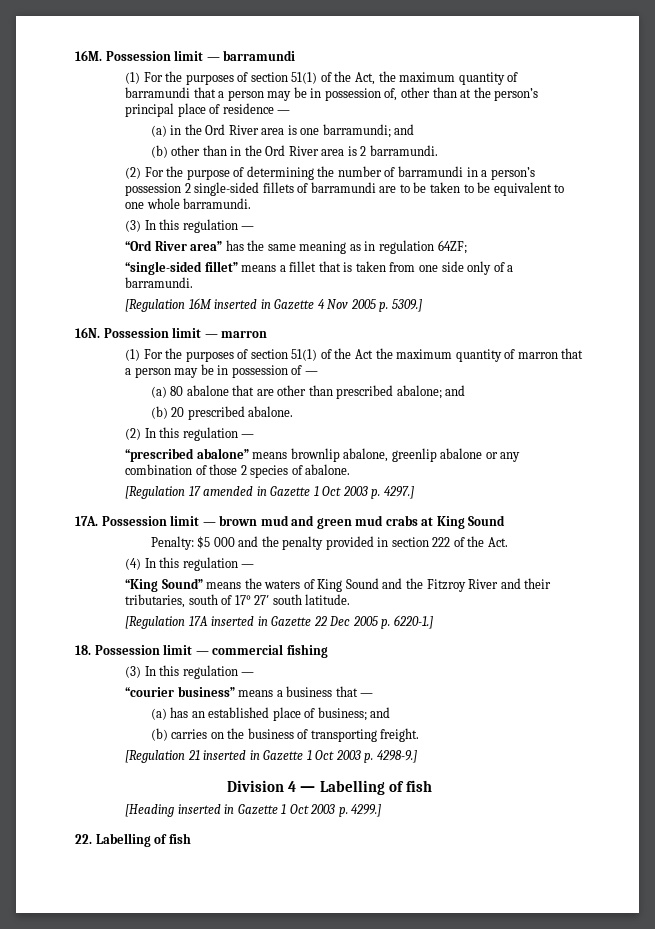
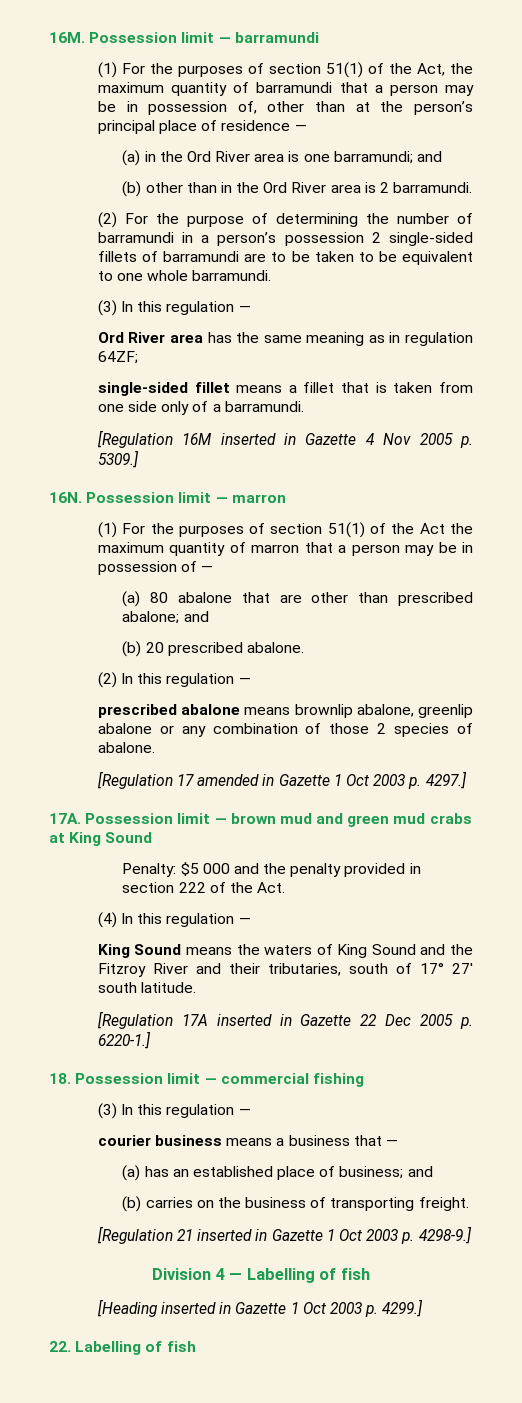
[125,240,223,251] “Ord River area” -> [97,332,204,343] Ord River area
[125,261,238,275] “single-sided fillet” -> [97,382,230,396] single-sided fillet
[125,448,249,462] “prescribed abalone” -> [97,704,241,718] prescribed abalone
[125,578,203,592] “King Sound” -> [97,944,182,958] King Sound
[125,686,235,697] “courier business” -> [97,1135,223,1146] courier business

